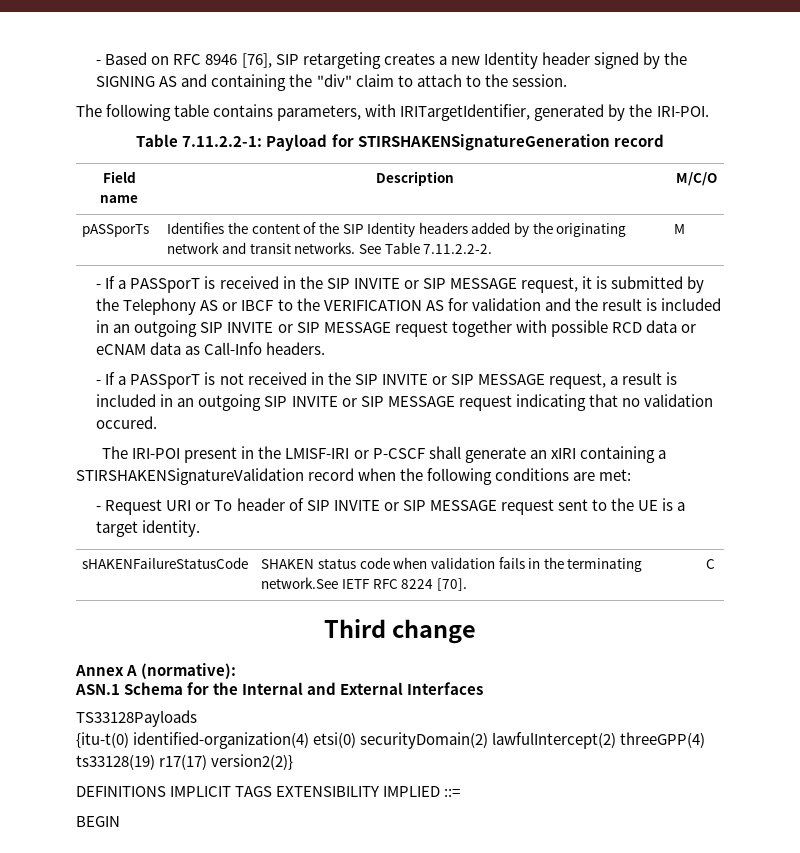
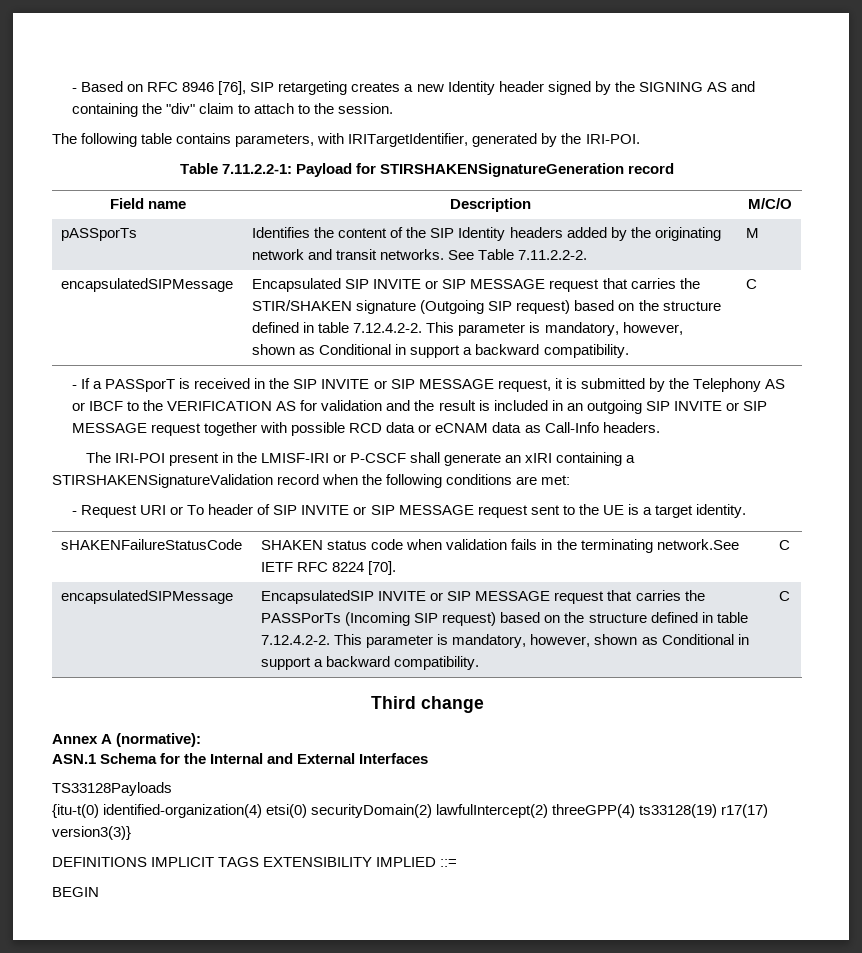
(686, 229) none -> [61,278,234,292] [252,278,700,292] [252,300,721,314] [252,322,683,336] [252,344,629,358] [746,279,758,289] // encapsulatedSIPMessage | Encapsulated SIP INVITE or SIP MESSAGE request that carries the STIR/SHAKEN signature (Outgoing SIP request) based on the structure defined in table 7.12.4.2-2. This parameter is mandatory, however, shown as Conditional in support a backward compatibility. | C
[96,372,678,389] [96,394,713,411] [96,416,158,429] // - If a PASSporT is not received in the SIP INVITE or SIP MESSAGE request, a result is included in an outgoing SIP INVITE or SIP MESSAGE request indicating that no validation occured. -> (660, 427) none
(716, 564) none -> [61,590,234,604] [261,590,705,604] [261,612,748,626] [261,634,749,648] [261,656,480,670] [779,591,791,601] // encapsulatedSIPMessage | EncapsulatedSIP INVITE or SIP MESSAGE request that carries the PASSPorTs (Incoming SIP request) based on the structure defined in table 7.12.4.2-2. This parameter is mandatory, however, shown as Conditional in support a backward compatibility. | C
[211,754,294,770] version2(2)} -> [52,826,131,840] version3(3)}

